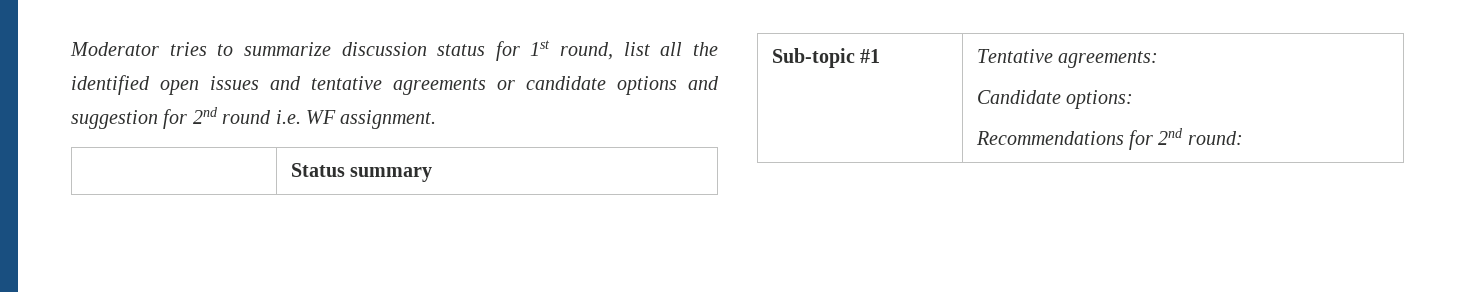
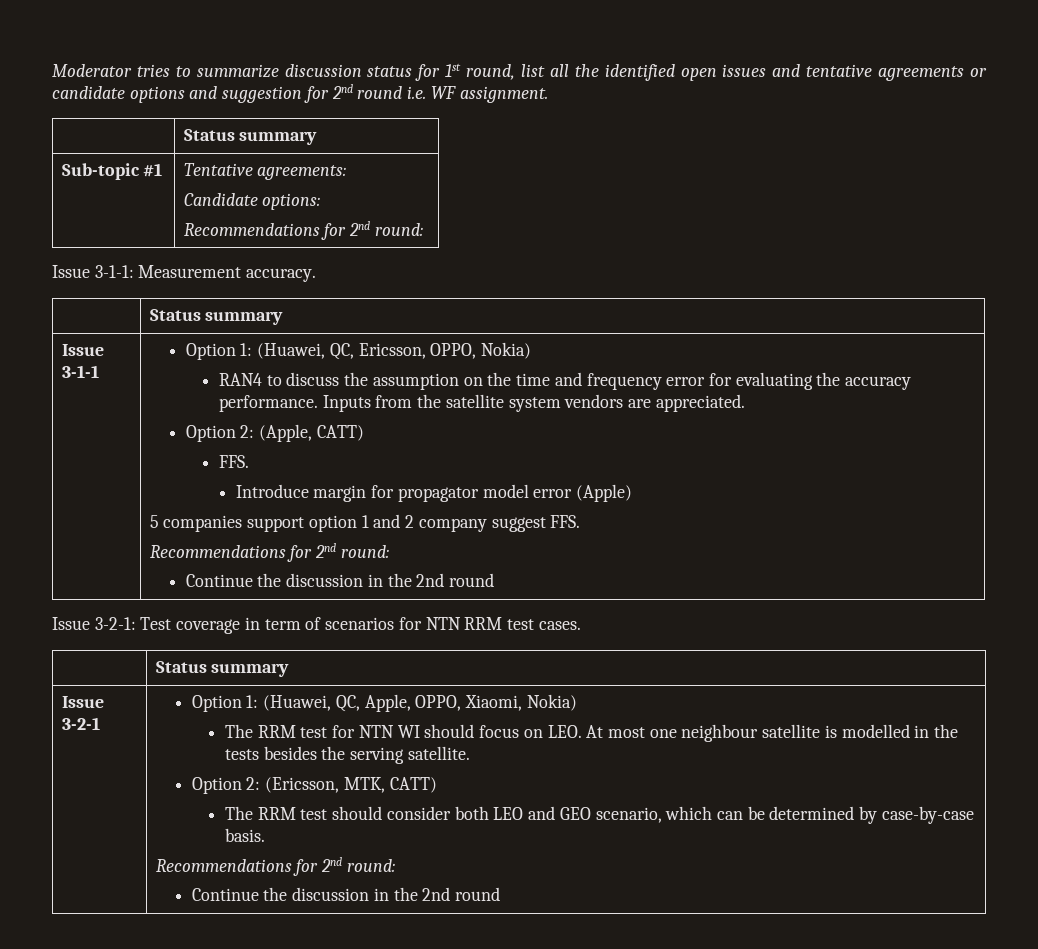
(1243, 138) none -> [52,265,317,282] [149,309,284,325] [61,344,104,356] [61,365,99,378] [185,342,532,360] [219,372,912,390] [219,394,745,412] [185,424,364,442] [219,455,250,468] [235,484,633,502] [149,514,581,532] [149,543,389,562] [185,573,495,587] [52,617,581,634] [155,661,290,677] [61,696,104,708] [61,717,100,730] [191,694,577,712] [225,724,959,742] [225,746,470,764] [191,777,437,794] [225,806,974,824] [225,828,266,842] [155,857,395,876] [191,887,501,901] // Issue 3-1-1: Measurement accuracy. // | Status summary // Issue 3-1-1 | Option 1: (Huawei, QC, Ericsson, OPPO, Nokia) // RAN4 to discuss the assumption on the time and frequency error for evaluating the accuracy performance. Inputs from the satellite system vendors are appreciated. // Option 2: (Apple, CATT) // FFS. // Introduce margin for propagator model error (Apple) // 5 companies support option 1 and 2 company suggest FFS. // Recommendations for 2nd round: // Continue the discussion in the 2nd round // Issue 3-2-1: Test coverage in term of scenarios for NTN RRM test cases. // | Status summary // Issue 3-2-1 | Option 1: (Huawei, QC, Apple, OPPO, Xiaomi, Nokia) // The RRM test for NTN WI should focus on LEO. At most one neighbour satellite is modelled in the tests besides the serving satellite. // Option 2: (Ericsson, MTK, CATT) // The RRM test should consider both LEO and GEO scenario, which can be determined by case-by-case basis. // Recommendations for 2nd round: // Continue the discussion in the 2nd round

